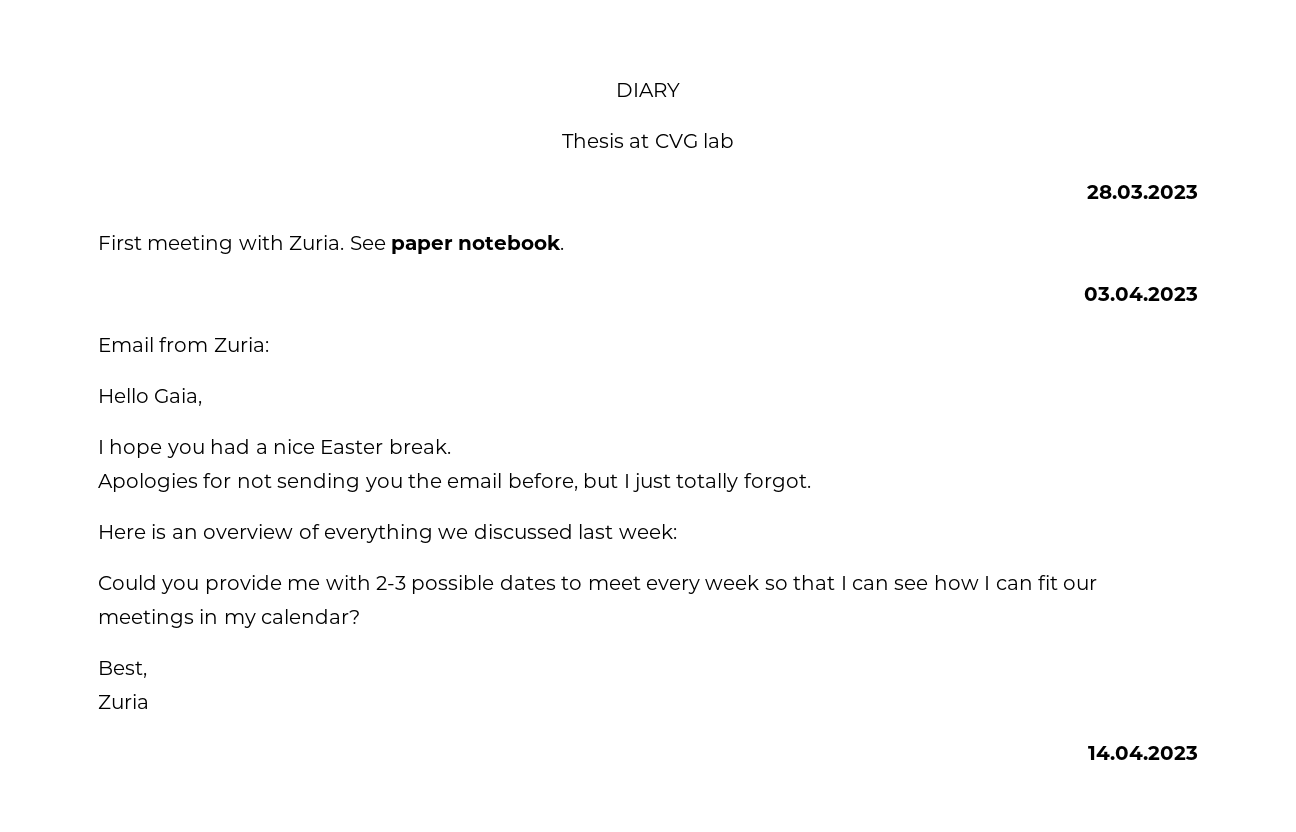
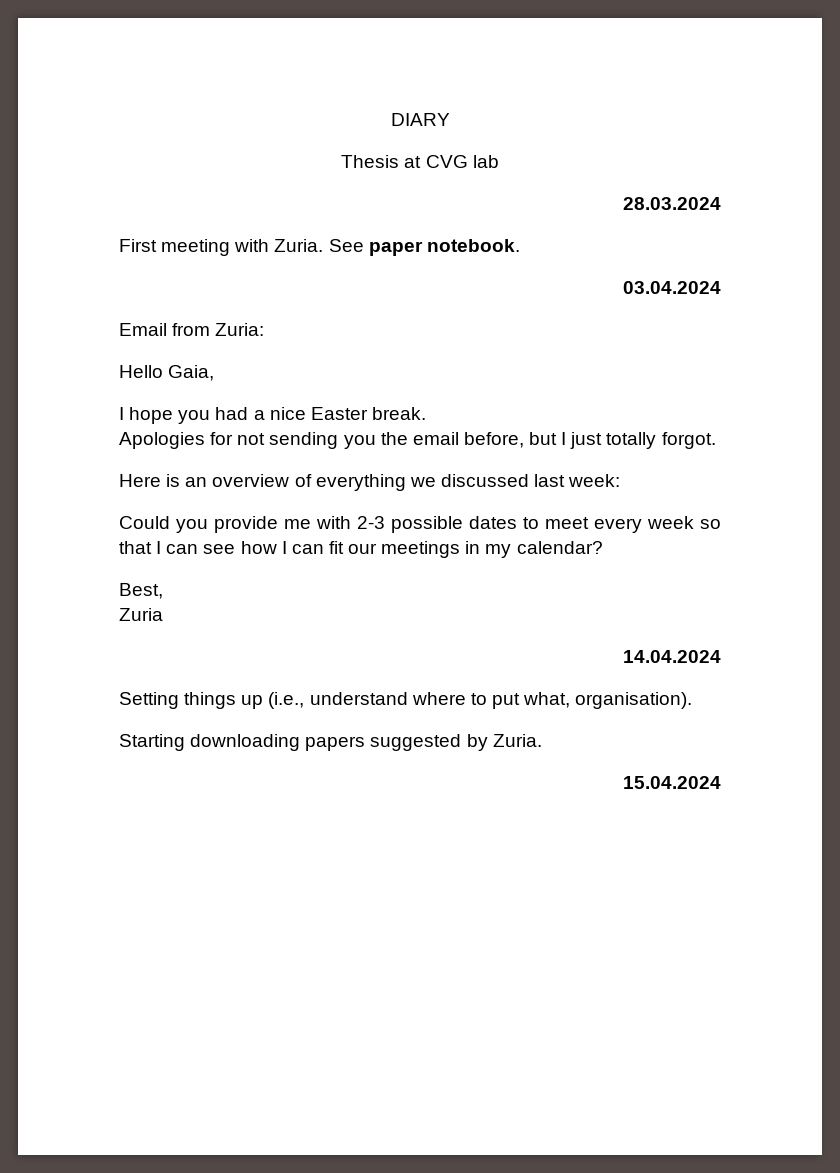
[1087,185,1198,199] 28.03.2023 -> [623,197,721,210] 28.03.2024
[1084,287,1198,301] 03.04.2023 -> [623,281,721,294] 03.04.2024
[1088,746,1198,760] 14.04.2023 -> [623,650,721,663] [119,692,693,709] [119,734,542,751] [623,776,721,789] 14.04.2024 // Setting things up (i.e., understand where to put what, organisation). // Starting downloading papers suggested by Zuria. // 15.04.2024

